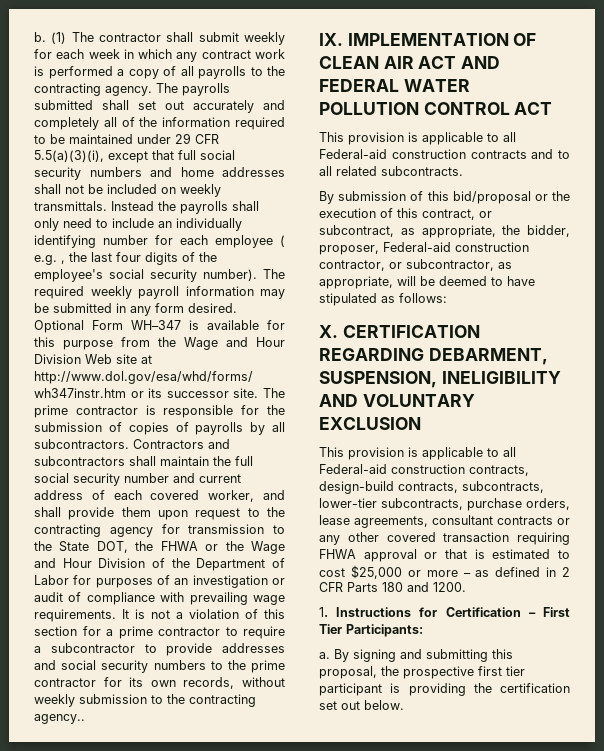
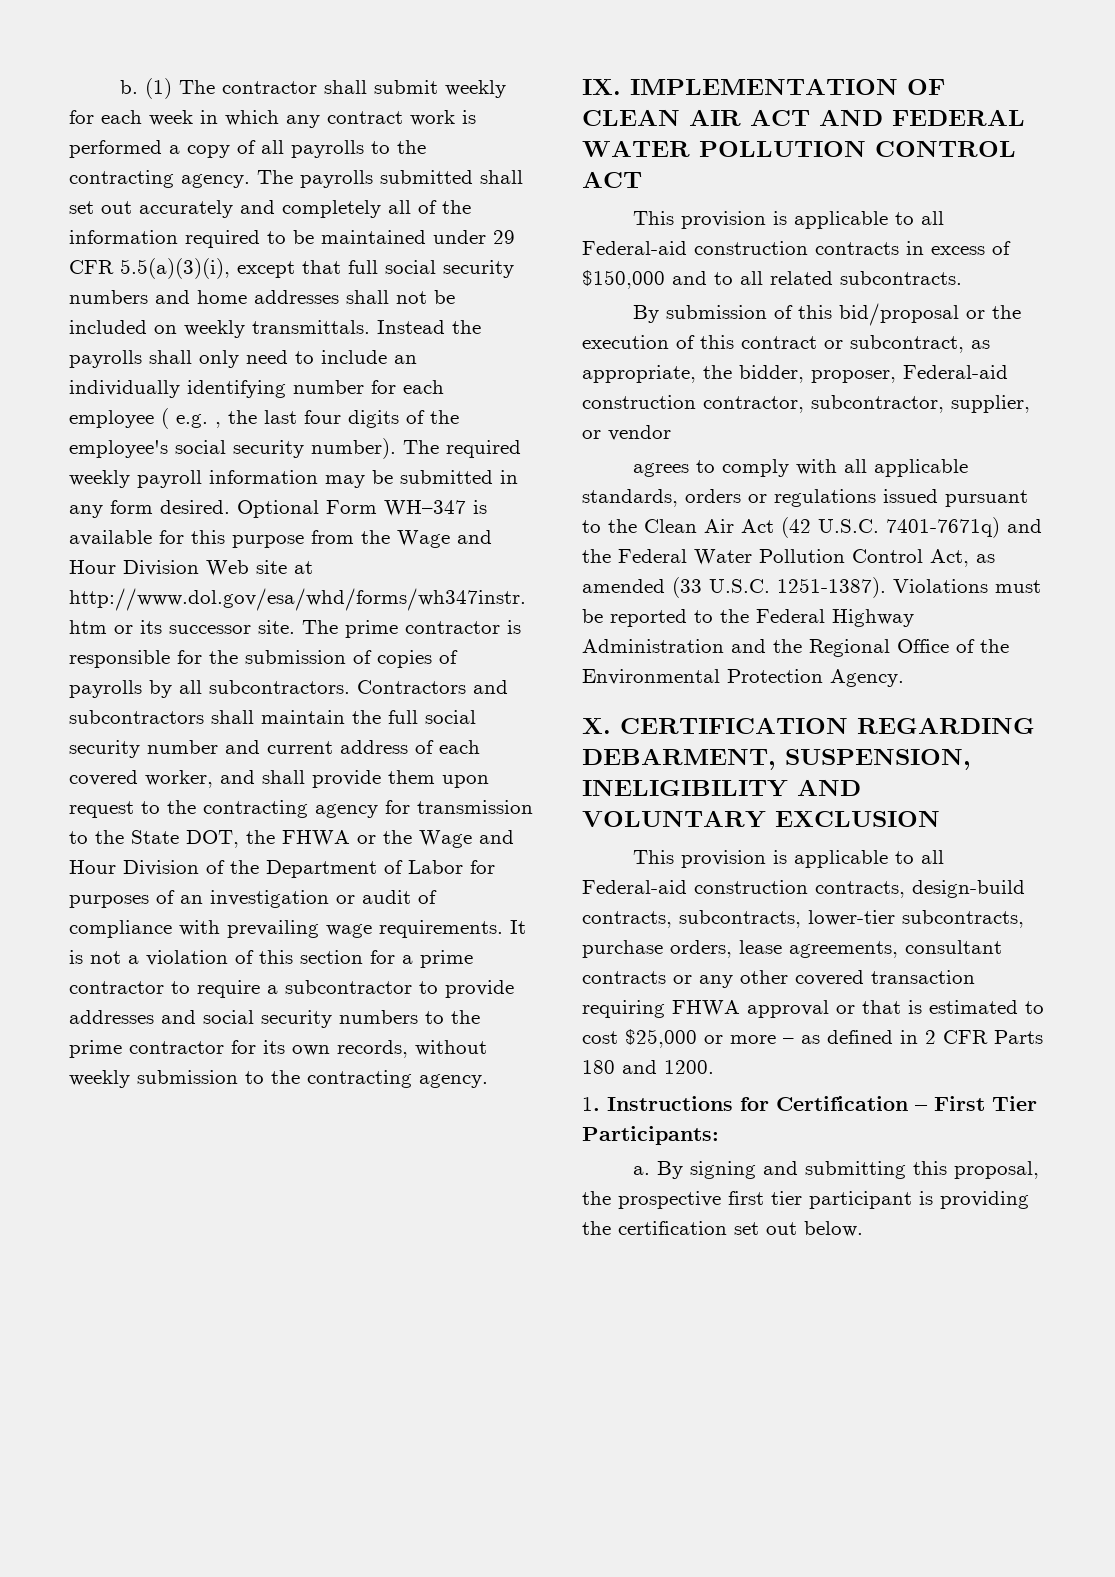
[34,714,85,724] agency.. -> [419,1074,488,1088] agency.
(527, 154) none -> [906,241,1011,255] [582,270,665,289] in excess of $150,000
[422,209,475,220] contract, -> [741,336,817,349] contract
[389,259,512,271] [319,276,535,289] [319,293,447,306] or subcontractor, as appropriate, will be deemed to have stipulated as follows: -> [811,395,1030,413] [582,425,671,441] [632,459,968,477] [582,489,1028,507] [582,517,1042,538] [582,549,995,567] [582,577,1041,598] [582,609,914,627] [582,639,1009,657] [582,669,904,687] subcontractor, supplier, or vendor // agrees to comply with all applicable standards, orders or regulations issued pursuant to the Clean Air Act (42 U.S.C. 7401-7671q) and the Federal Water Pollution Control Act, as amended (33 U.S.C. 1251-1387). Violations must be reported to the Federal Highway Administration and the Regional Office of the Environmental Protection Agency.

